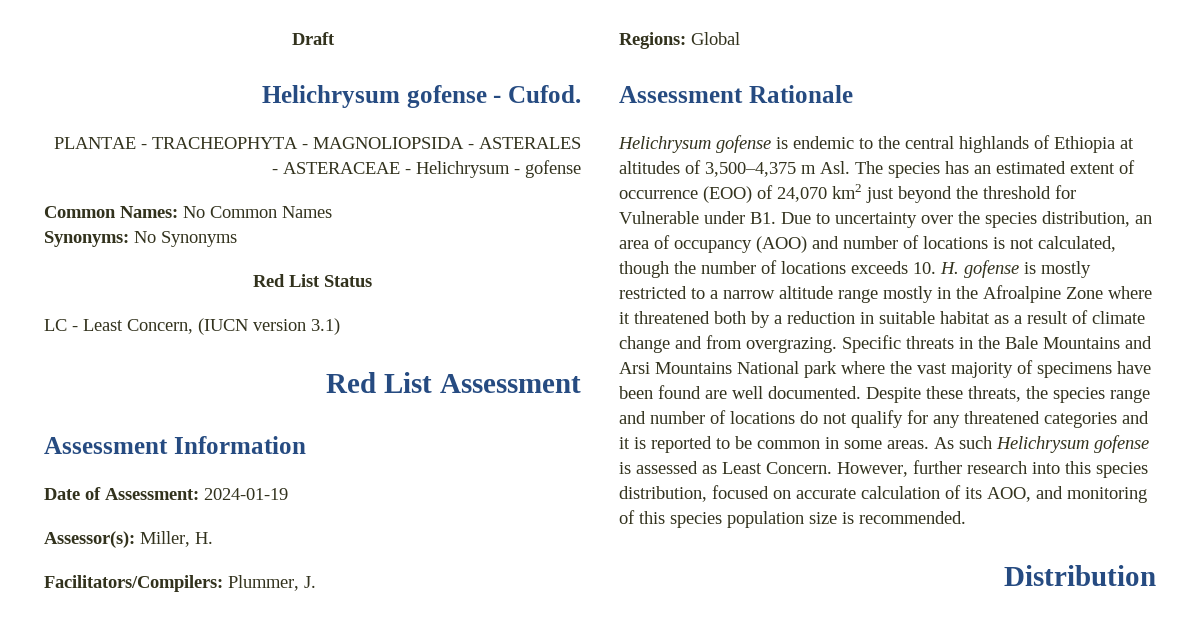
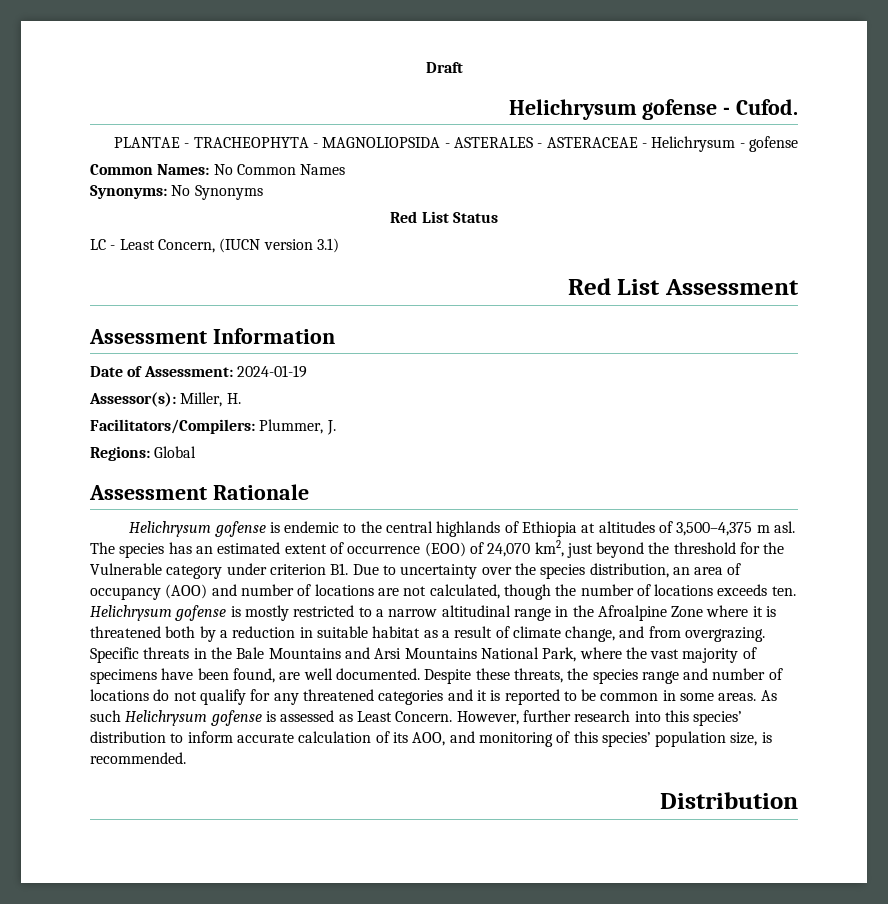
[820,161,850,174] Asl. -> [773,521,795,533] asl.
[832,184,862,199] km2 -> [534,540,564,557] km2,
[619,211,745,224] Vulnerable under -> [763,542,785,554] [90,563,326,579] the Vulnerable category under criterion
[993,237,1005,249] is -> [377,588,399,596] are
[913,262,959,274] 10. H. -> [771,586,796,596] [90,605,172,621] ten. Helichrysum
[779,286,933,303] altitude range mostly -> [441,605,551,621] altitudinal range
(630, 318) none -> [766,606,777,617] is
[619,336,670,353] change -> [565,626,616,642] change,
[804,361,837,378] park -> [542,647,577,662] Park,
[658,385,701,399] found -> [232,668,275,683] found,
[1096,462,1148,478] [619,485,791,502] species distribution, focused on -> [693,711,743,726] [90,731,233,743] species’ distribution to inform
[670,511,837,528] species population size -> [601,731,758,747] species’ population size,

